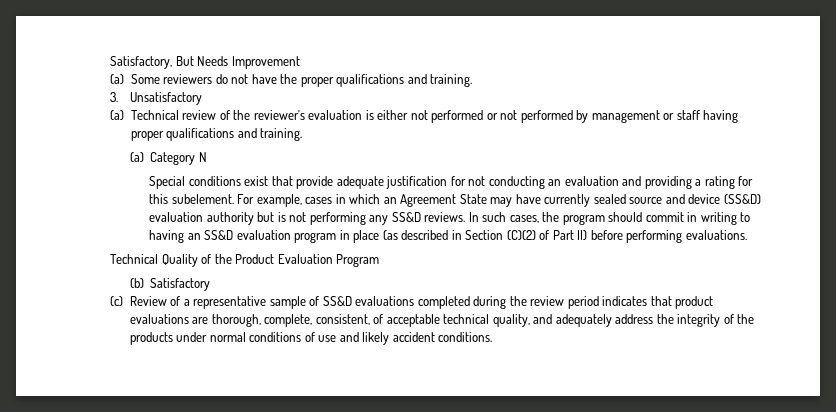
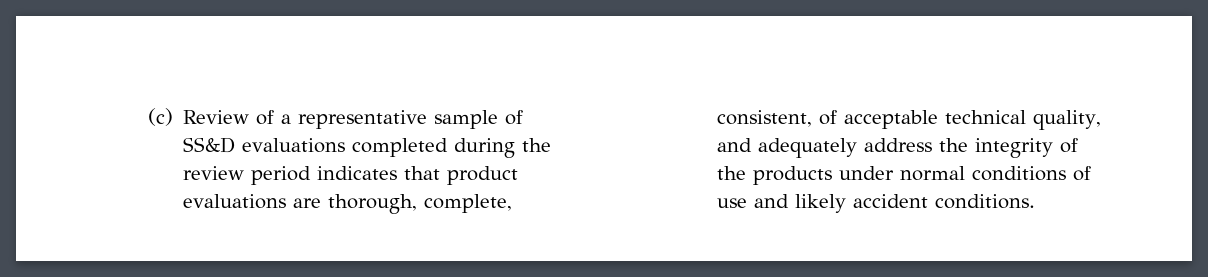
[110,56,300,69] [110,74,473,87] [110,92,202,105] [110,110,739,123] [130,128,303,141] [129,152,207,165] [149,176,754,189] [149,194,761,207] [149,212,751,225] [149,230,747,243] [110,254,380,267] [129,278,211,291] Satisfactory, But Needs Improvement // (a) Some reviewers do not have the proper qualifications and training. // 3. Unsatisfactory // (a) Technical review of the reviewer's evaluation is either not performed or not performed by management or staff having proper qualifications and training. // (a) Category N // Special conditions exist that provide adequate justification for not conducting an evaluation and providing a rating for this subelement. For example, cases in which an Agreement State may have currently sealed source and device (SS&D) evaluation authority but is not performing any SS&D reviews. In such cases, the program should commit in writing to having an SS&D evaluation program in place (as described in Section (C)(2) of Part II) before performing evaluations. // Technical Quality of the Product Evaluation Program // (b) Satisfactory // -> (147, 117) none

